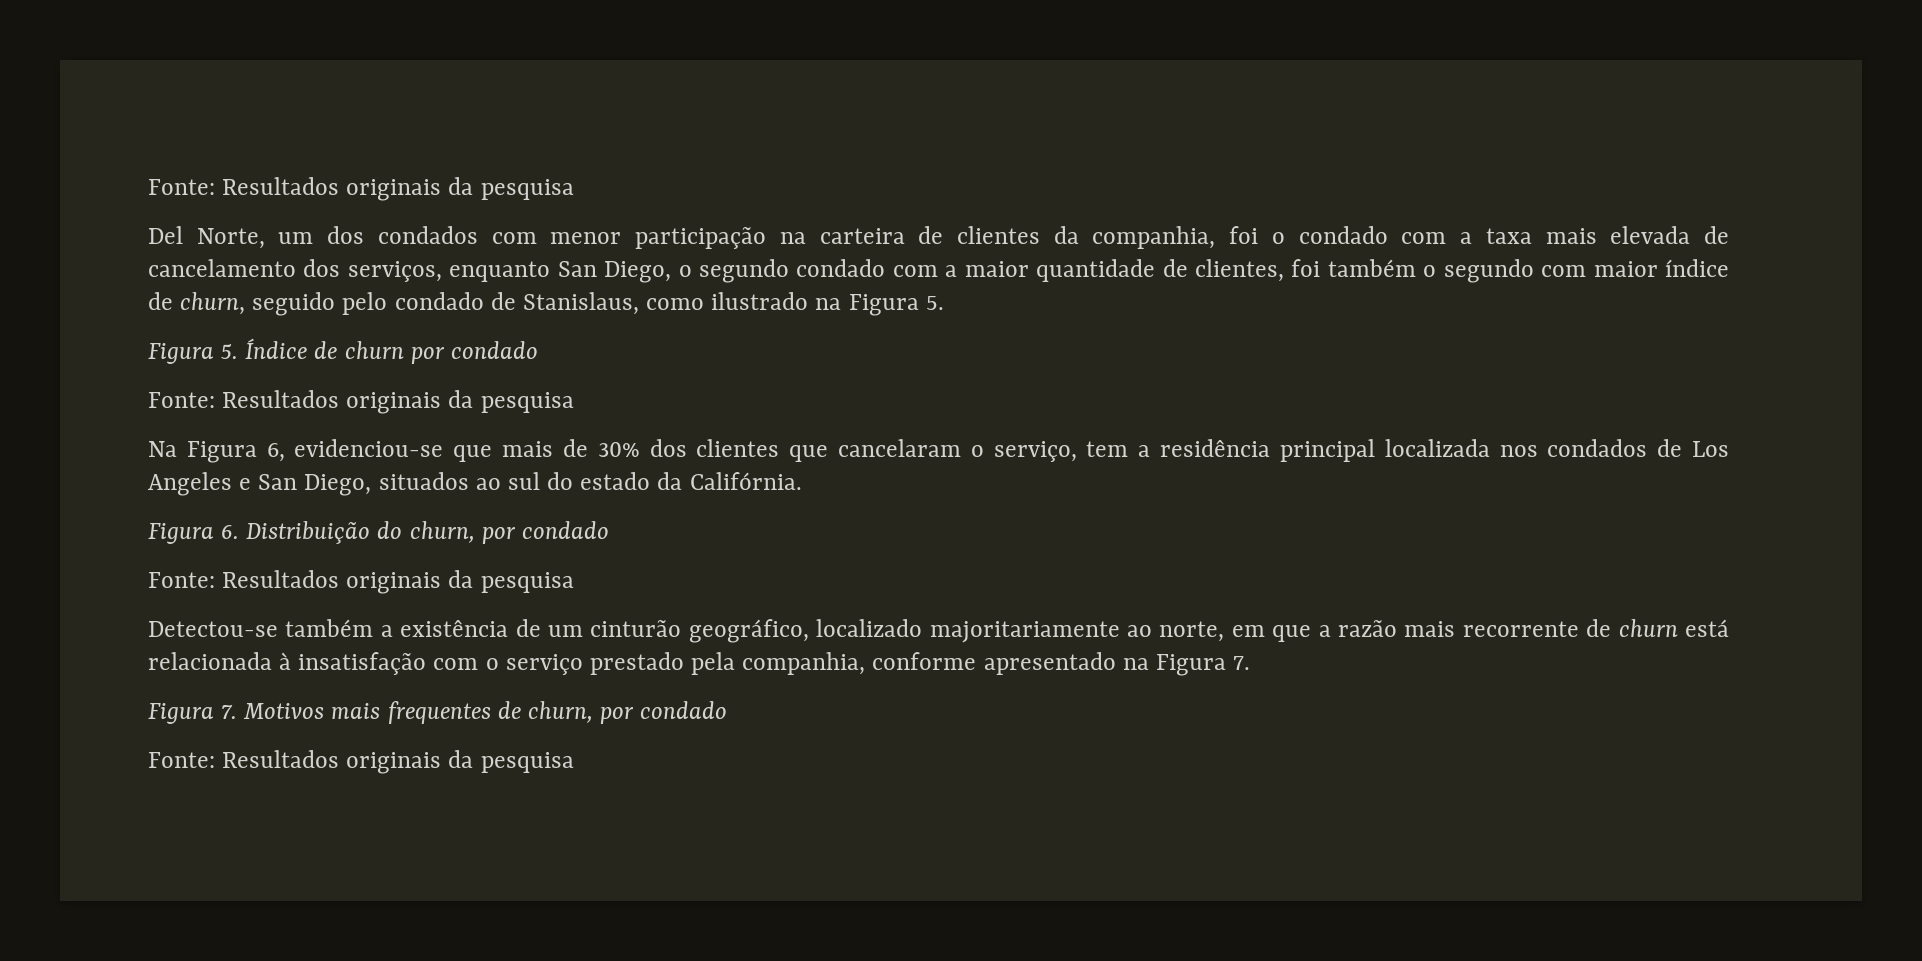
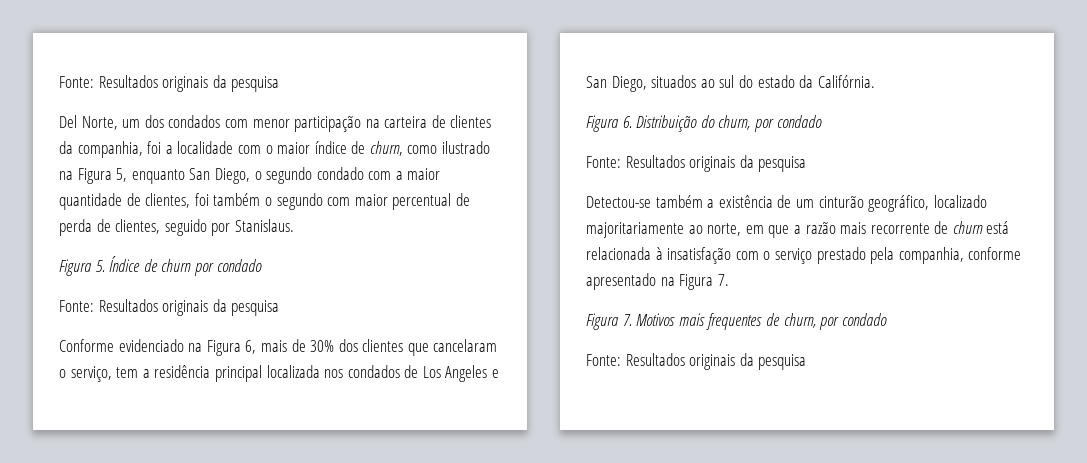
[1271,226,1730,244] [148,259,442,282] o condado com a taxa mais elevada de cancelamento dos serviços, -> [165,141,491,156] [59,168,128,184] a localidade com o maior índice de churn, como ilustrado na Figura 5,
[1664,259,1729,277] [148,292,944,316] índice de churn, seguido pelo condado de Stanislaus, como ilustrado na Figura 5. -> [392,193,470,210] [59,219,294,236] percentual de perda de clientes, seguido por Stanislaus.
[148,439,493,463] Na Figura 6, evidenciou-se que -> [59,339,257,356] Conforme evidenciado na Figura 6,

